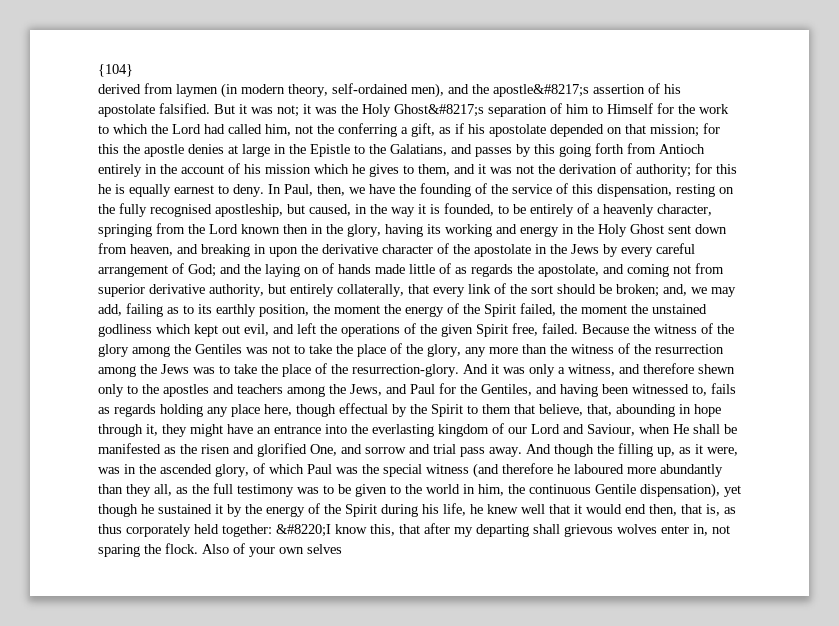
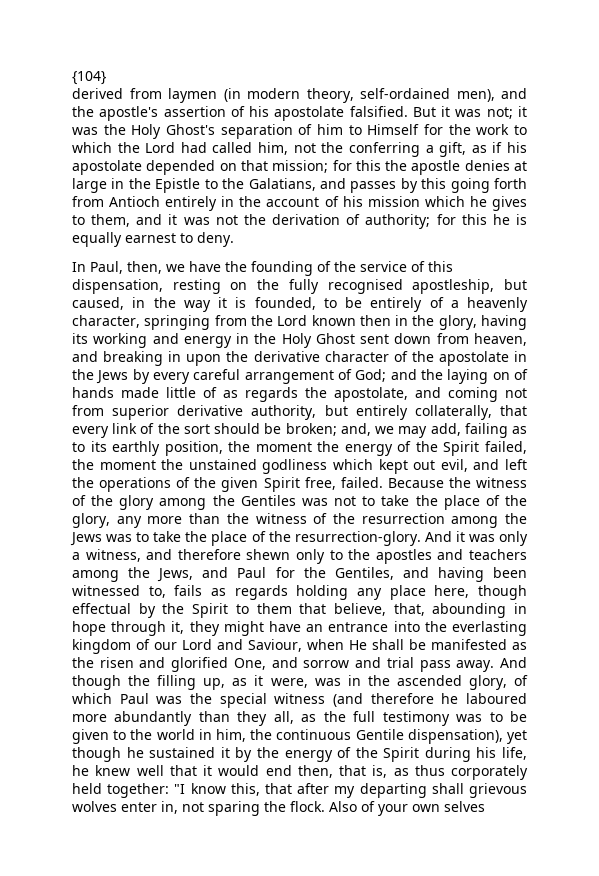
[493,84,589,97] apostle&#8217;s -> [99,106,159,121] apostle's
[394,104,484,117] Ghost&#8217;s -> [166,124,215,135] Ghost's
(264, 190) none -> (234, 239) //
[276,524,331,537] &#8220;I -> [174,784,186,794] "I

